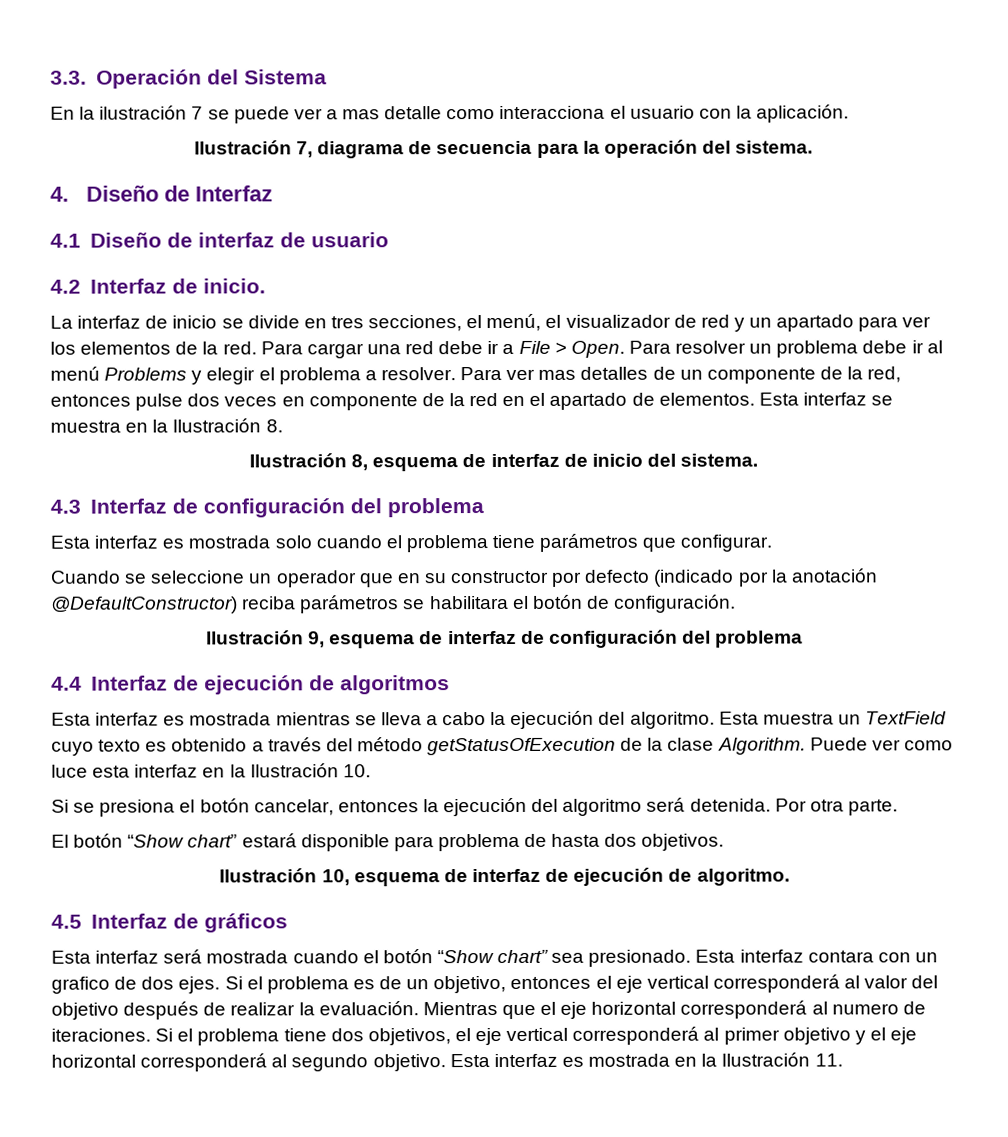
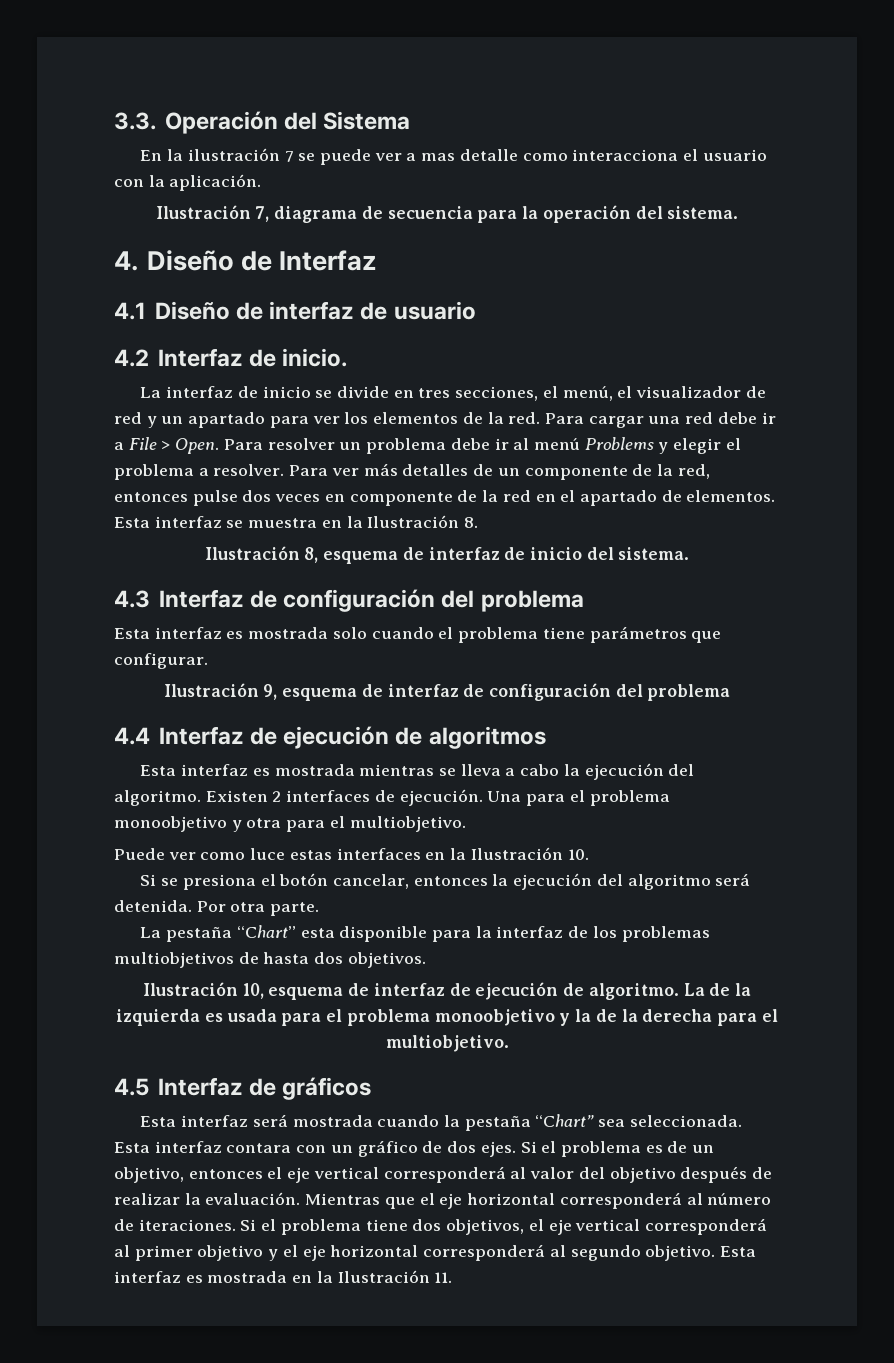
[538,369,577,380] mas -> [363,463,398,476] más
[51,568,878,588] [51,594,737,614] // Cuando se seleccione un operador que en su constructor por defecto (indicado por la anotación @DefaultConstructor) reciba parámetros se habilitara el botón de configuración. -> (208, 661) none
[718,711,948,725] [51,737,806,756] Esta muestra un TextField cuyo texto es obtenido a través del método getStatusOfExecution de la clase Algorithm. -> [205,789,670,806] [114,816,466,832] Existen 2 interfaces de ejecución. Una para el problema monoobjetivo y otra para el multiobjetivo. //
[92,764,199,778] esta interfaz -> [289,848,421,860] estas interfaces
[51,833,520,852] El botón “Show chart” estará disponible para problema -> [140,925,710,942] [114,952,234,968] La pestaña “Chart” esta disponible para la interfaz de los problemas multiobjetivos
(790, 877) none -> [683,983,751,996] [116,1009,778,1026] [385,1035,509,1052] La de la izquierda es usada para el problema monoobjetivo y la de la derecha para el multiobjetivo.
[362,949,692,967] el botón “Show chart” sea presionado. -> [443,1114,742,1131] la pestaña “Chart” sea seleccionada.
[51,976,110,994] grafico -> [357,1140,418,1157] gráfico
[831,1003,899,1015] numero -> [707,1193,772,1205] número

